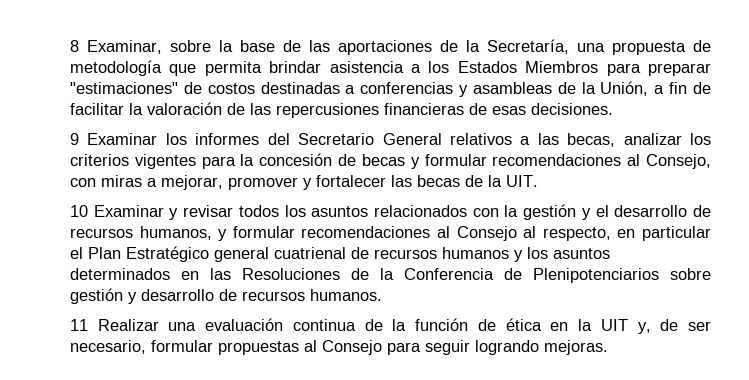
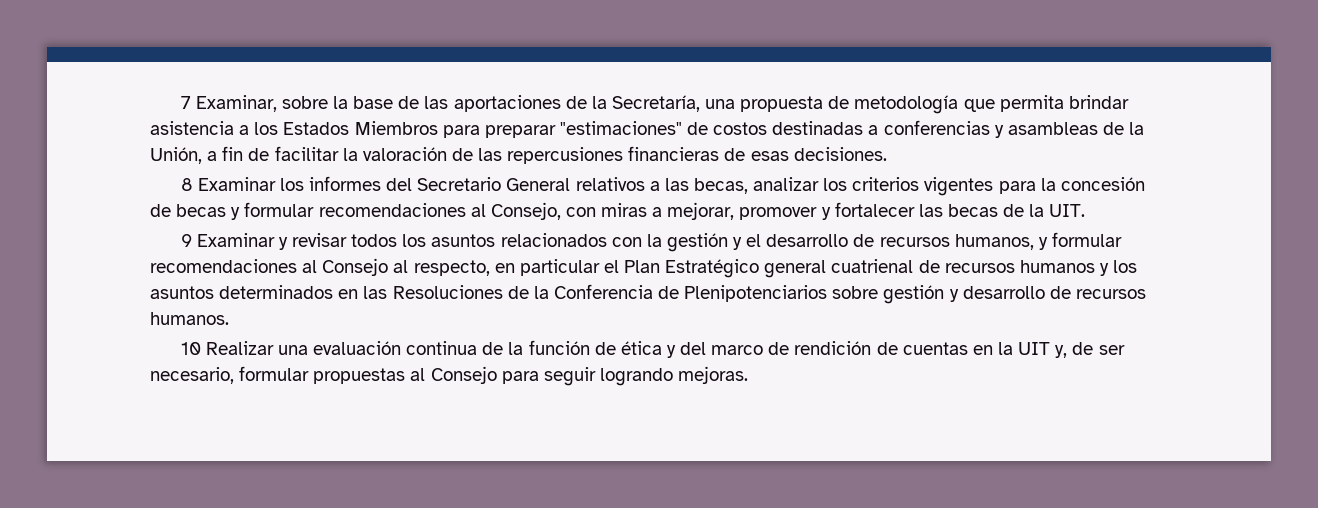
[70,40,79,52] 8 -> [180,96,191,109] 7
[70,133,79,145] 9 -> [180,178,193,191] 8
[70,205,88,217] 10 -> [180,234,192,247] 9
[70,319,88,331] 11 -> [180,342,201,355] 10
(542, 324) none -> [666,341,968,358] y del marco de rendición de cuentas

